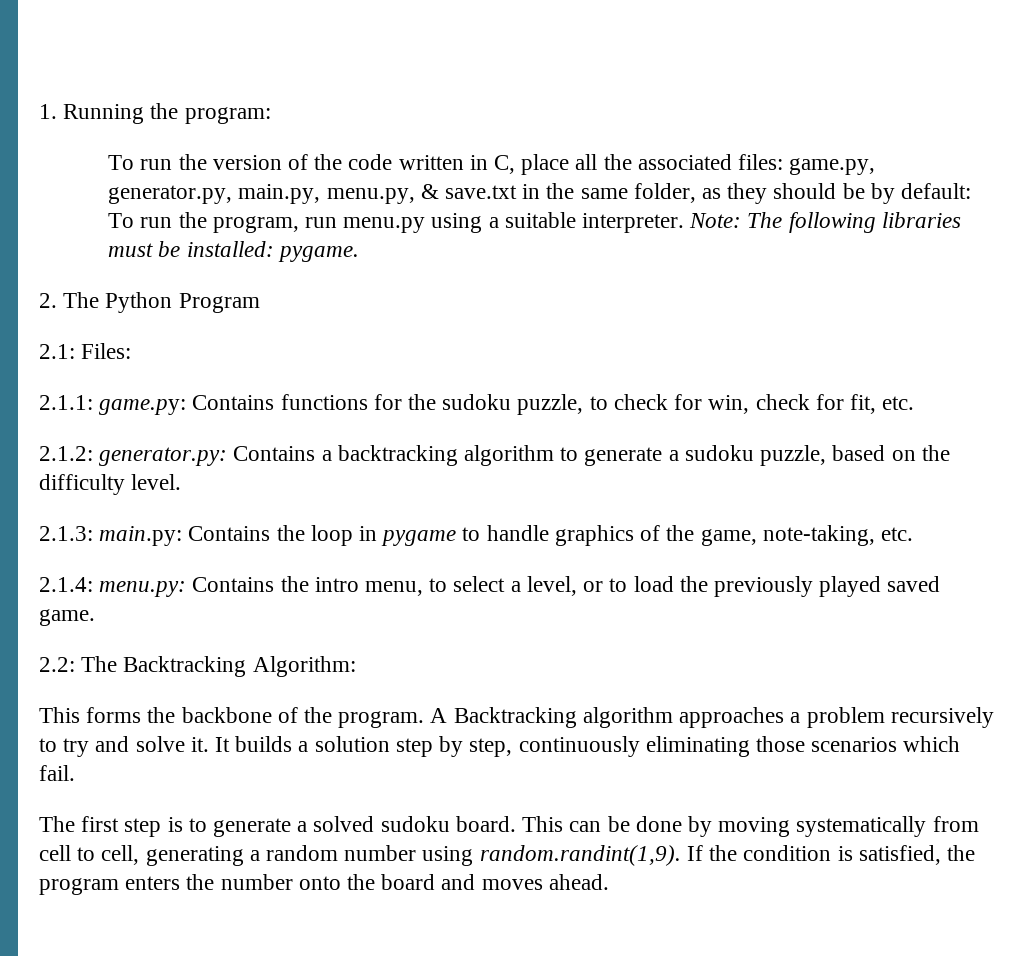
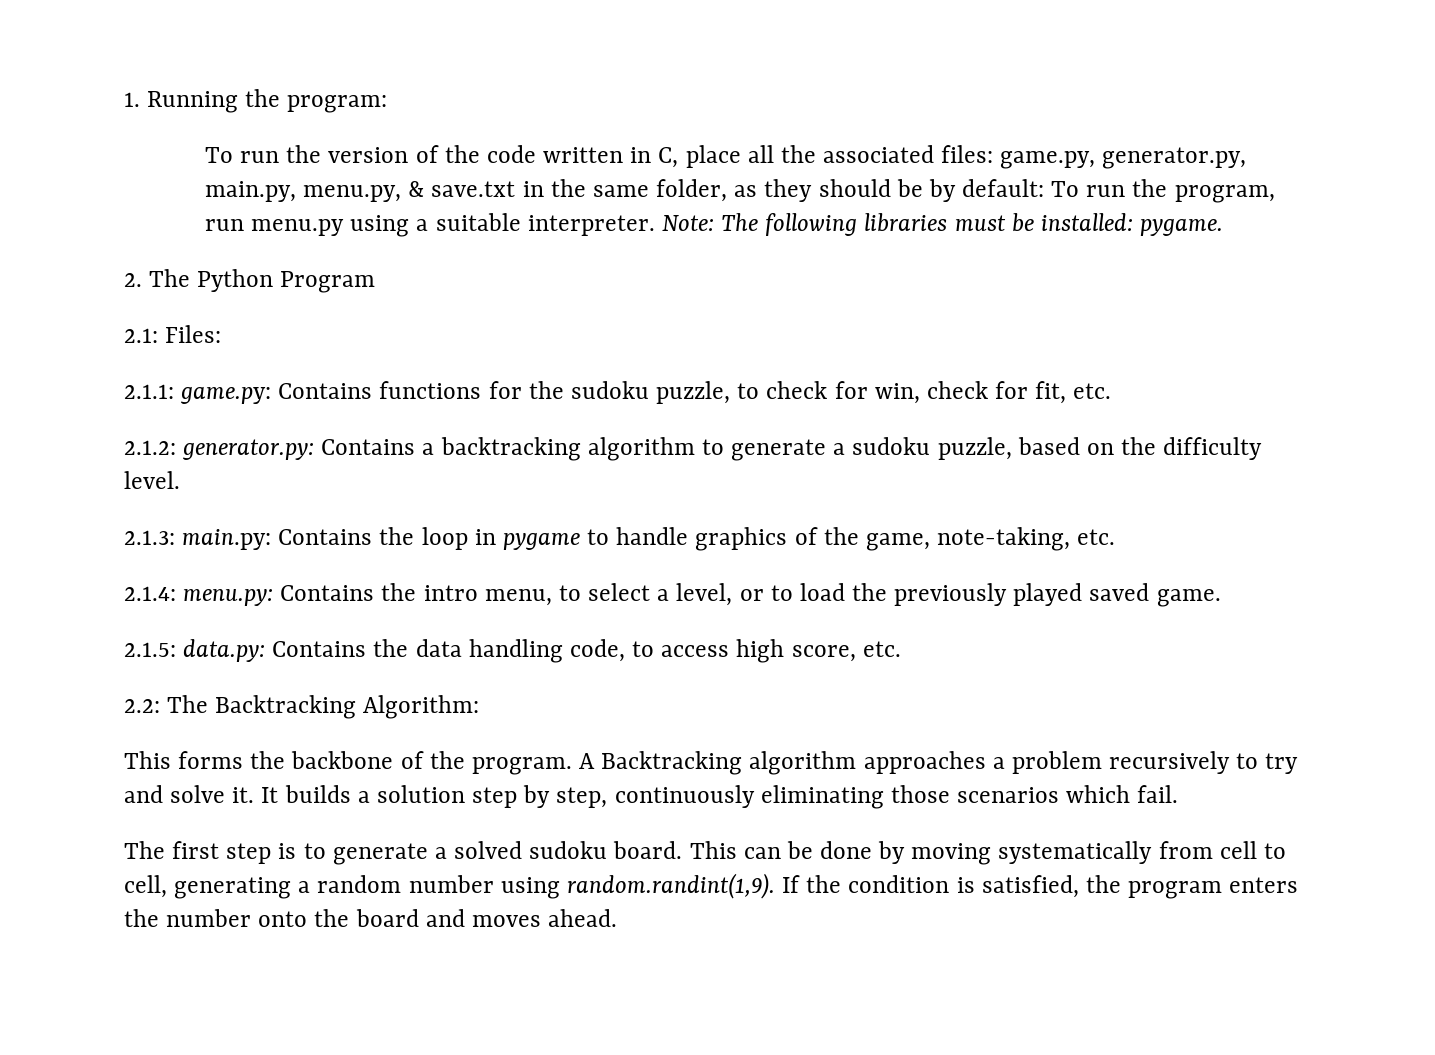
(95, 617) none -> [124,639,901,663] // 2.1.5: data.py: Contains the data handling code, to access high score, etc.

